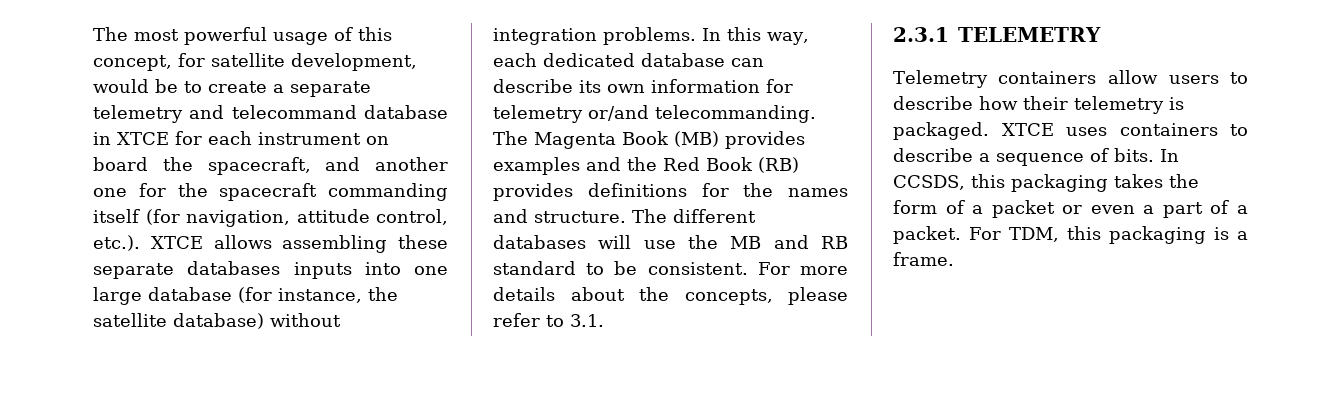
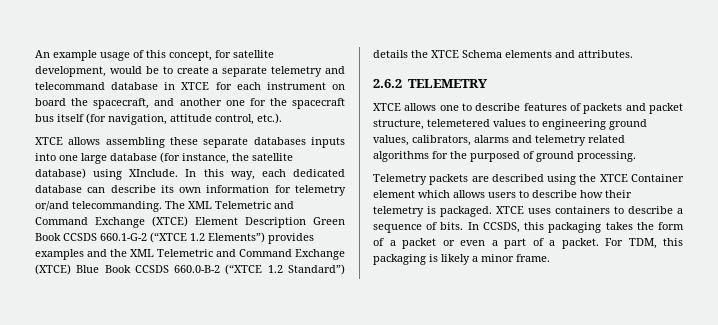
[93,27,267,45] The most powerful -> [35,50,97,61] An example
[328,183,448,201] commanding -> [35,114,54,122] bus
(140, 243) none -> (282, 118) //
[270,313,341,327] [493,27,696,45] without integration problems. -> [93,169,179,180] using XInclude.
[534,131,805,149] [493,157,799,175] [493,183,848,201] [493,209,756,223] [493,235,848,249] [493,261,848,275] [493,287,848,305] [493,313,604,327] [893,27,1101,42] [893,70,1158,88] Magenta Book (MB) provides examples and the Red Book (RB) provides definitions for the names and structure. The different databases will use the MB and RB standard to be consistent. For more details about the concepts, please refer to 3.1. // 2.3.1 TELEMETRY // Telemetry containers allow -> [188,201,294,209] [35,216,345,228] [35,232,314,244] [35,249,345,260] [35,264,345,275] [373,50,633,58] [373,79,488,88] [373,103,683,114] [373,119,647,130] [373,135,625,146] [373,151,636,162] [373,174,684,185] [373,190,485,198] XML Telemetric and Command Exchange (XTCE) Element Description Green Book CCSDS 660.1-G-2 (“XTCE 1.2 Elements”) provides examples and the XML Telemetric and Command Exchange (XTCE) Blue Book CCSDS 660.0-B-2 (“XTCE 1.2 Standard”) details the XTCE Schema elements and attributes. // 2.6.2 TELEMETRY // XTCE allows one to describe features of packets and packet structure, telemetered values to engineering ground values, calibrators, alarms and telemetry related algorithms for the purposed of ground processing. // Telemetry packets are described using the XTCE Container element which allows
[1237,231,1248,240] a -> [441,254,514,265] likely a minor

